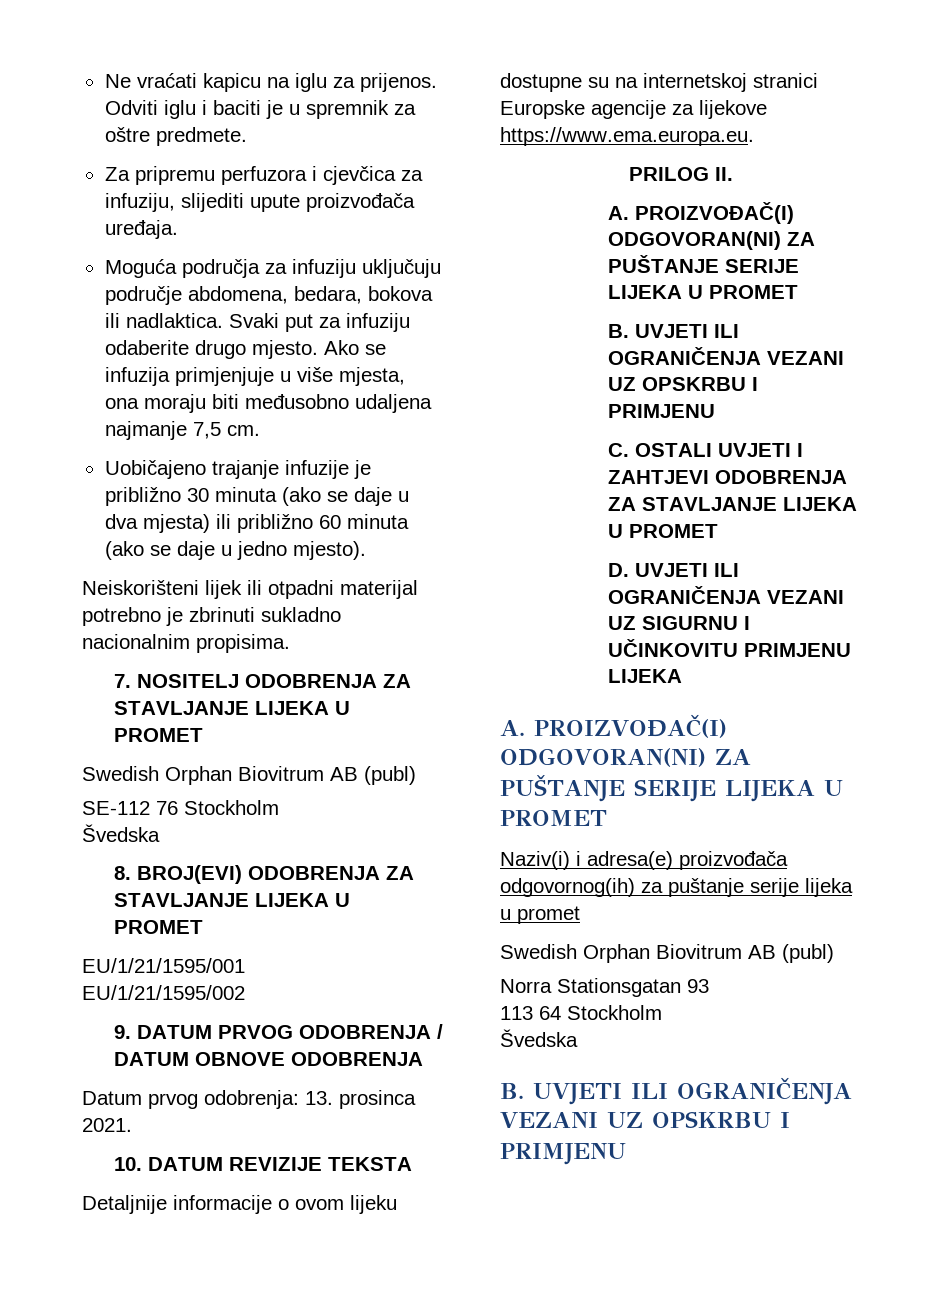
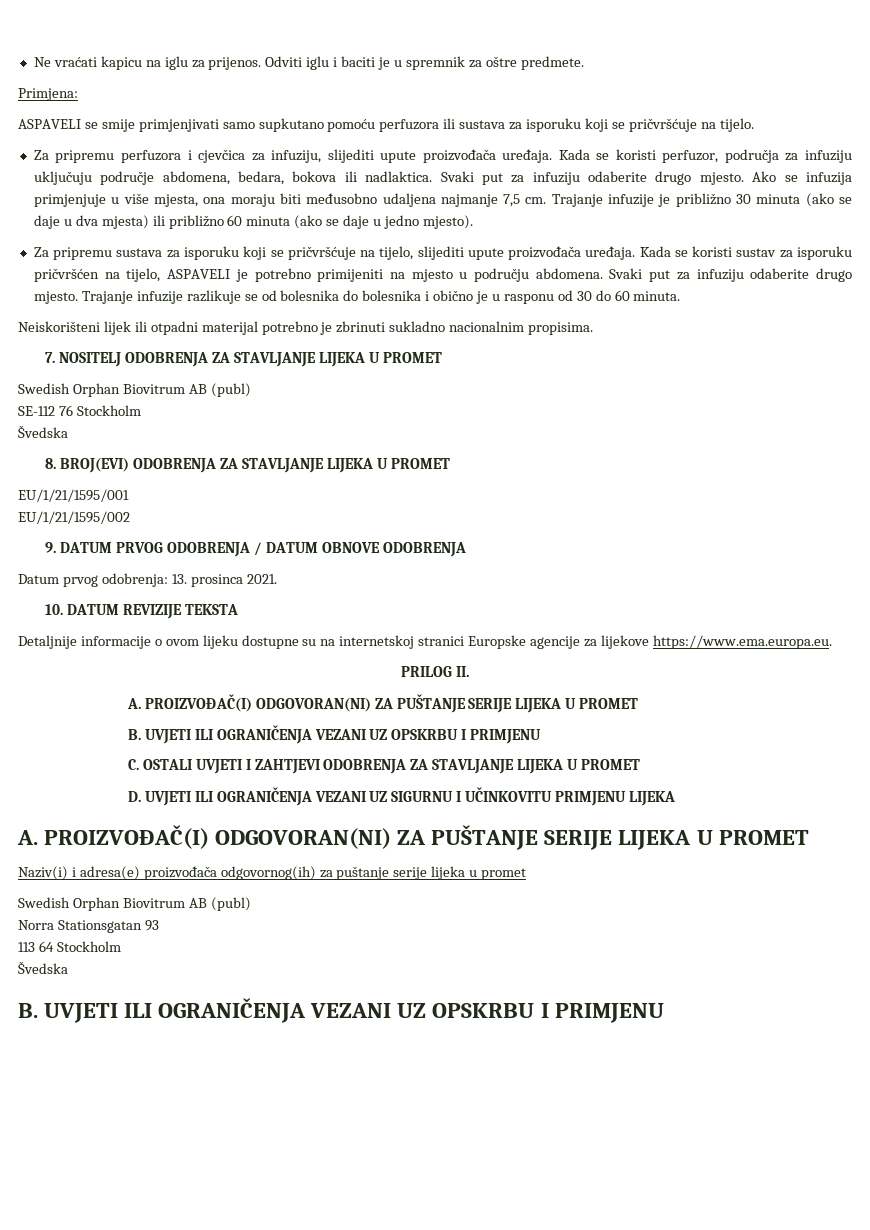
(247, 136) none -> [18,88,78,101] [18,118,754,132] // Primjena: // ASPAVELI se smije primjenjivati samo supkutano pomoću perfuzora ili sustava za isporuku koji se pričvršćuje na tijelo.
[104,259,177,278] // Moguća -> [558,149,719,163] Kada se koristi perfuzor,
[104,460,279,479] // Uobičajeno trajanje -> [551,194,603,207] Trajanje
(366, 550) none -> [33,246,852,260] [33,268,853,282] [33,290,681,304] // Za pripremu sustava za isporuku koji se pričvršćuje na tijelo, slijediti upute proizvođača uređaja. Kada se koristi sustav za isporuku pričvršćen na tijelo, ASPAVELI je potrebno primijeniti na mjesto u području abdomena. Svaki put za infuziju odaberite drugo mjesto. Trajanje infuzije razlikuje se od bolesnika do bolesnika i obično je u rasponu od 30 do 60 minuta.

